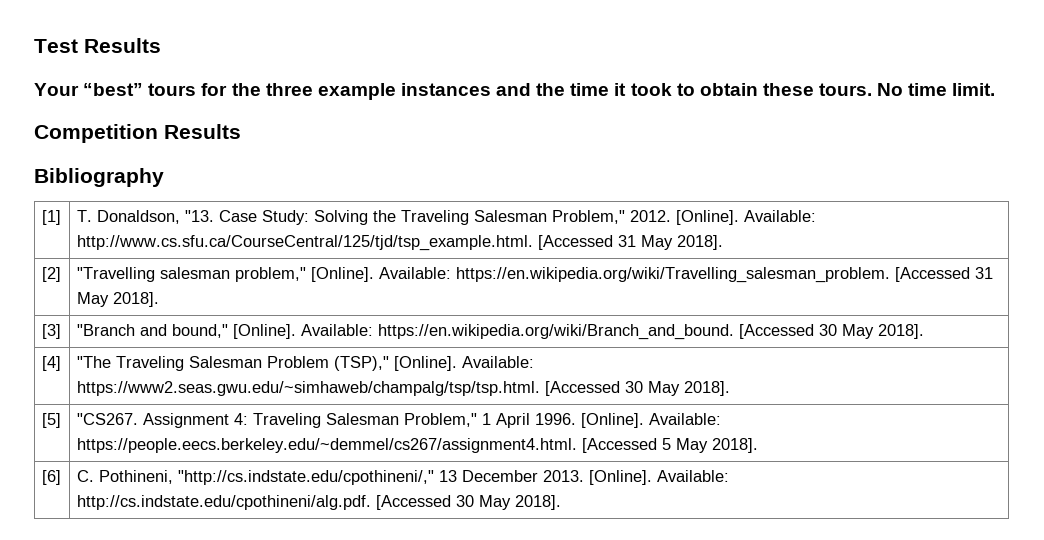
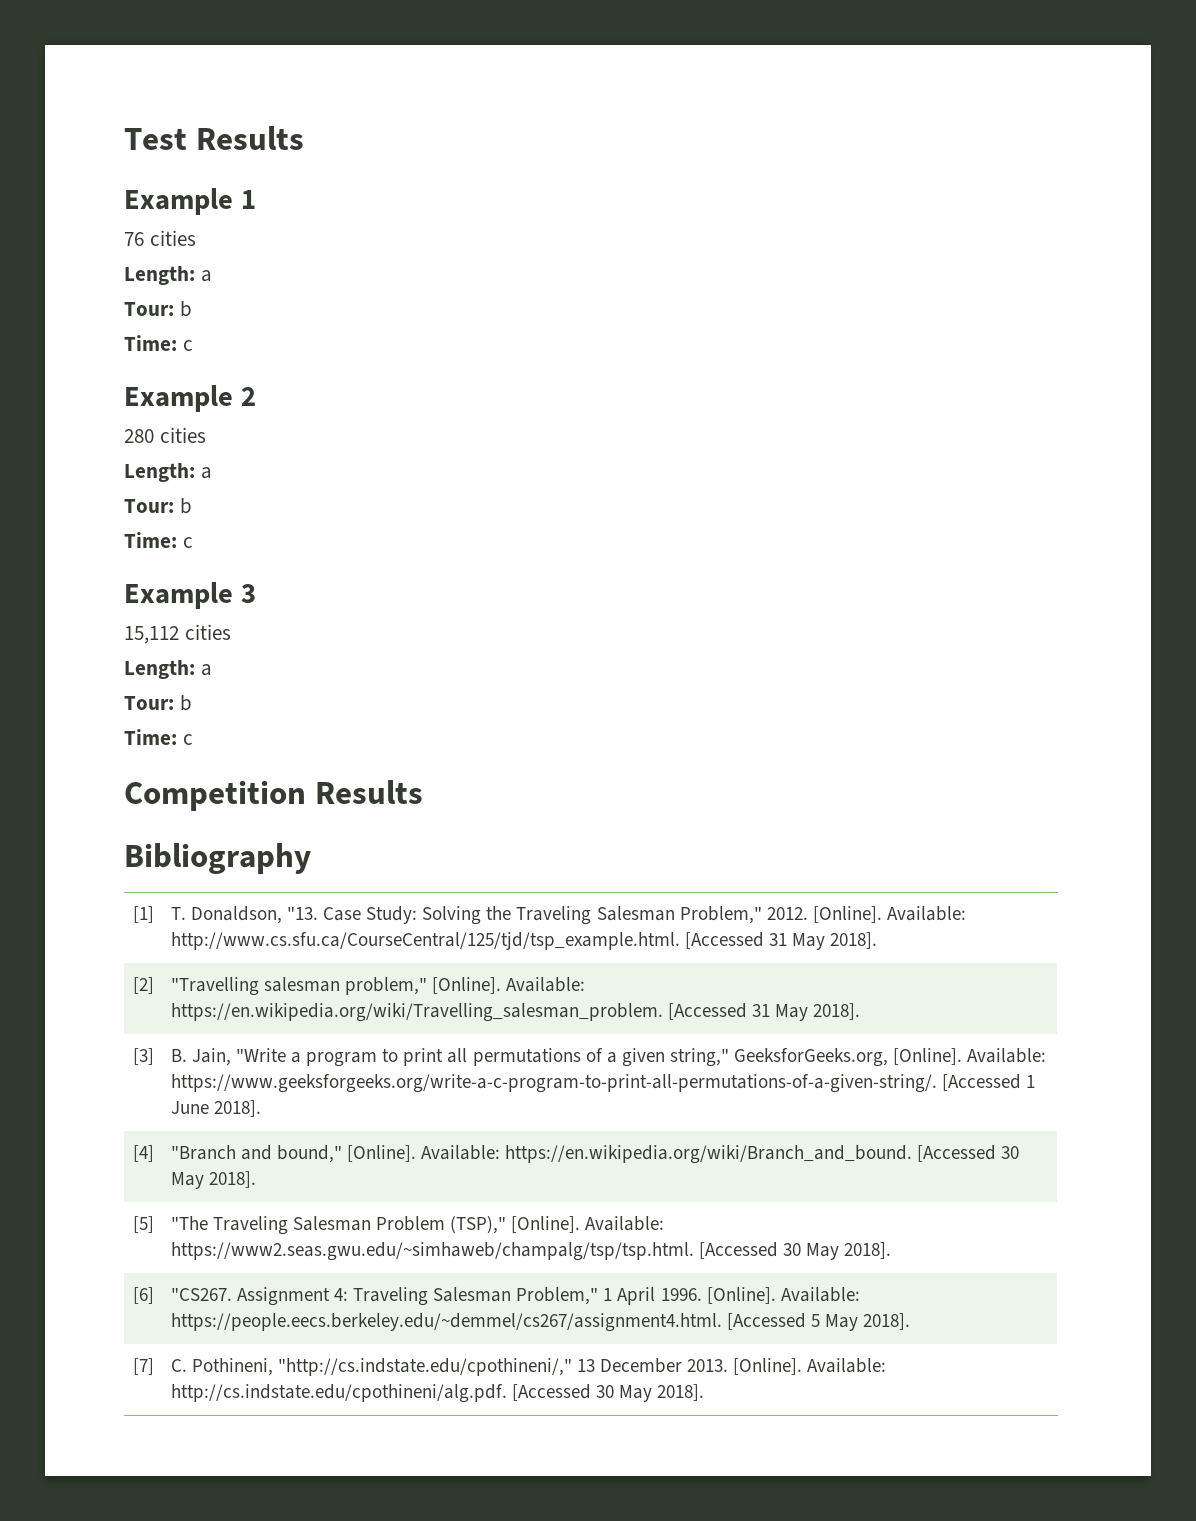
[34,83,996,100] Your “best” tours for the three example instances and the time it took to obtain these tours. No time limit. -> [124,188,256,215] [124,230,196,246] [124,266,212,285] [124,301,192,317] [124,335,193,351] [124,385,256,412] [124,427,206,443] [124,463,212,482] [124,498,192,514] [124,532,193,548] [124,582,256,609] [124,624,231,644] [124,660,212,679] [124,695,192,711] [124,729,193,745] Example 1 // 76 cities // Length: a // Tour: b // Time: c // Example 2 // 280 cities // Length: a // Tour: b // Time: c // Example 3 // 15,112 cities // Length: a // Tour: b // Time: c
(61, 331) none -> [170,1048,1047,1067] [170,1074,1035,1093] [170,1100,261,1117] [132,1145,154,1162] | B. Jain, "Write a program to print all permutations of a given string," GeeksforGeeks.org, [Online]. Available: https://www.geeksforgeeks.org/write-a-c-program-to-print-all-permutations-of-a-given-string/. [Accessed 1 June 2018]. // [4]
[41,356,61,371] [4] -> [132,1216,154,1233] [5]
[41,413,61,428] [5] -> [132,1287,154,1304] [6]
[41,470,61,485] [6] -> [132,1358,154,1375] [7]

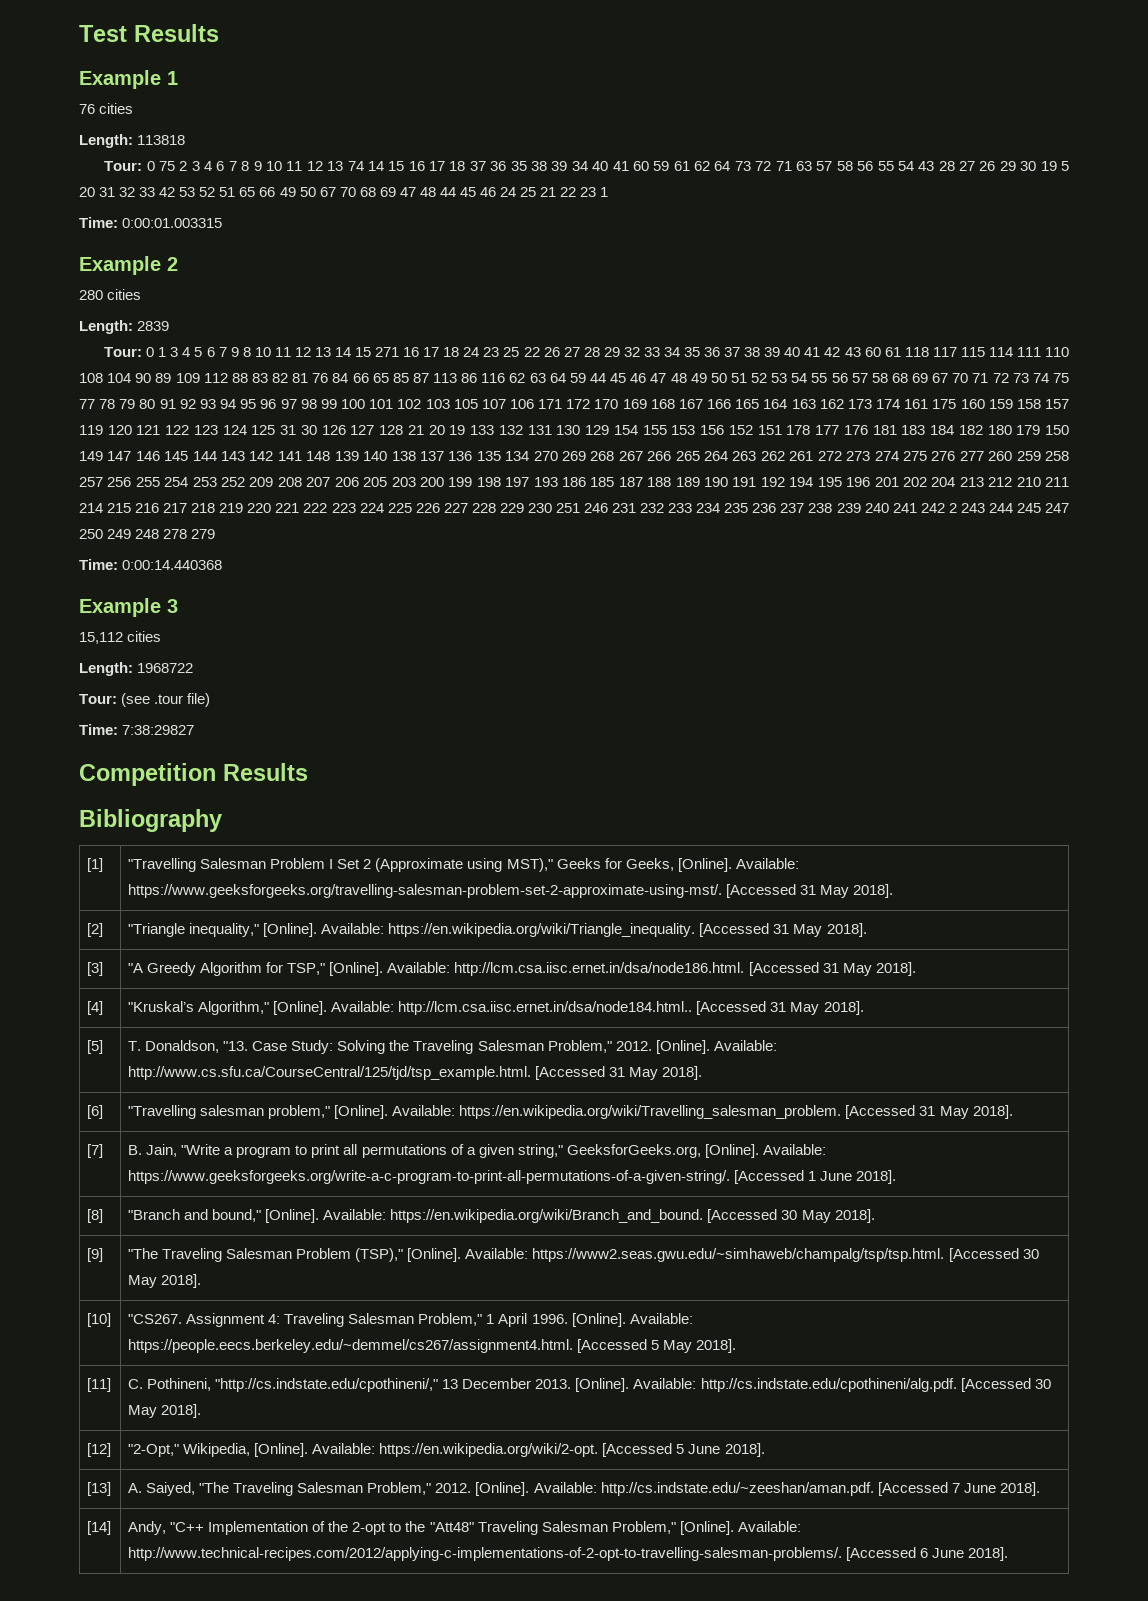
[200,270,212,282] [124,301,192,317] [124,335,193,351] a // Tour: b // Time: c -> [137,135,186,145] [104,161,1069,171] [79,187,609,197] [79,217,223,228] 113818 // Tour: 0 75 2 3 4 6 7 8 9 10 11 12 13 74 14 15 16 17 18 37 36 35 38 39 34 40 41 60 59 61 62 64 73 72 71 63 57 58 56 55 54 43 28 27 26 29 30 19 5 20 31 32 33 42 53 52 51 65 66 49 50 67 70 68 69 47 48 44 45 46 24 25 21 22 23 1 // Time: 0:00:01.003315
[200,467,212,479] [124,498,192,514] [124,532,193,548] a // Tour: b // Time: c -> [137,321,170,331] [104,347,1069,357] [79,373,1070,383] [79,399,1069,409] [79,425,1069,435] [79,451,1069,461] [79,477,1069,487] [79,503,1069,513] [79,529,216,539] [79,559,223,570] 2839 // Tour: 0 1 3 4 5 6 7 9 8 10 11 12 13 14 15 271 16 17 18 24 23 25 22 26 27 28 29 32 33 34 35 36 37 38 39 40 41 42 43 60 61 118 117 115 114 111 110 108 104 90 89 109 112 88 83 82 81 76 84 66 65 85 87 113 86 116 62 63 64 59 44 45 46 47 48 49 50 51 52 53 54 55 56 57 58 68 69 67 70 71 72 73 74 75 77 78 79 80 91 92 93 94 95 96 97 98 99 100 101 102 103 105 107 106 171 172 170 169 168 167 166 165 164 163 162 173 174 161 175 160 159 158 157 119 120 121 122 123 124 125 31 30 126 127 128 21 20 19 133 132 131 130 129 154 155 153 156 152 151 178 177 176 181 183 184 182 180 179 150 149 147 146 145 144 143 142 141 148 139 140 138 137 136 135 134 270 269 268 267 266 265 264 263 262 261 272 273 274 275 276 277 260 259 258 257 256 255 254 253 252 209 208 207 206 205 203 200 199 198 197 193 186 185 187 188 189 190 191 192 194 195 196 201 202 204 213 212 210 211 214 215 216 217 218 219 220 221 222 223 224 225 226 227 228 229 230 251 246 231 232 233 234 235 236 237 238 239 240 241 242 2 243 244 245 247 250 249 248 278 279 // Time: 0:00:14.440368
[200,664,212,676] [124,695,192,711] [124,729,193,745] a // Tour: b // Time: c -> [137,663,194,673] [79,693,211,707] [79,724,195,735] 1968722 // Tour: (see .tour file) // Time: 7:38:29827
(154, 914) none -> [128,858,799,872] [128,884,894,898] [87,923,104,937] [128,923,867,937] [87,962,104,976] [128,962,916,976] [87,1001,104,1015] [128,1001,864,1015] [87,1040,104,1054] | "Travelling Salesman Problem I Set 2 (Approximate using MST)," Geeks for Geeks, [Online]. Available: https://www.geeksforgeeks.org/travelling-salesman-problem-set-2-approximate-using-mst/. [Accessed 31 May 2018]. // [2] | "Triangle inequality," [Online]. Available: https://en.wikipedia.org/wiki/Triangle_inequality. [Accessed 31 May 2018]. // [3] | "A Greedy Algorithm for TSP," [Online]. Available: http://lcm.csa.iisc.ernet.in/dsa/node186.html. [Accessed 31 May 2018]. // [4] | "Kruskal’s Algorithm," [Online]. Available: http://lcm.csa.iisc.ernet.in/dsa/node184.html.. [Accessed 31 May 2018]. // [5]
[132,977,154,994] [2] -> [87,1105,104,1119] [6]
[132,1048,154,1065] [3] -> [87,1144,104,1158] [7]
[132,1145,154,1162] [4] -> [87,1209,104,1223] [8]
[132,1216,154,1233] [5] -> [87,1248,104,1262] [9]
[132,1287,154,1304] [6] -> [87,1313,112,1327] [10]
[132,1358,154,1375] [7] -> [87,1378,112,1392] [11]
(705, 1392) none -> [87,1443,112,1457] [128,1443,765,1457] [87,1482,112,1496] [128,1482,1040,1496] [87,1521,112,1535] [128,1521,801,1535] [128,1547,1009,1561] // [12] | "2-Opt," Wikipedia, [Online]. Available: https://en.wikipedia.org/wiki/2-opt. [Accessed 5 June 2018]. // [13] | A. Saiyed, "The Traveling Salesman Problem," 2012. [Online]. Available: http://cs.indstate.edu/~zeeshan/aman.pdf. [Accessed 7 June 2018]. // [14] | Andy, "C++ Implementation of the 2-opt to the "Att48" Traveling Salesman Problem," [Online]. Available: http://www.technical-recipes.com/2012/applying-c-implementations-of-2-opt-to-travelling-salesman-problems/. [Accessed 6 June 2018].

